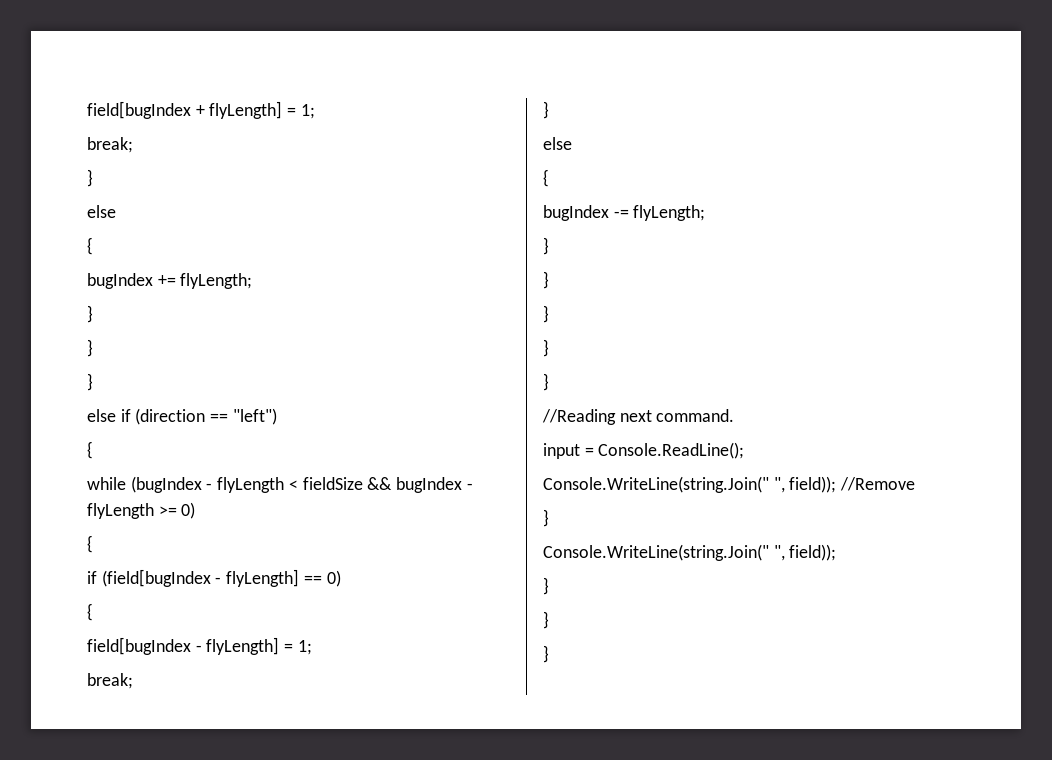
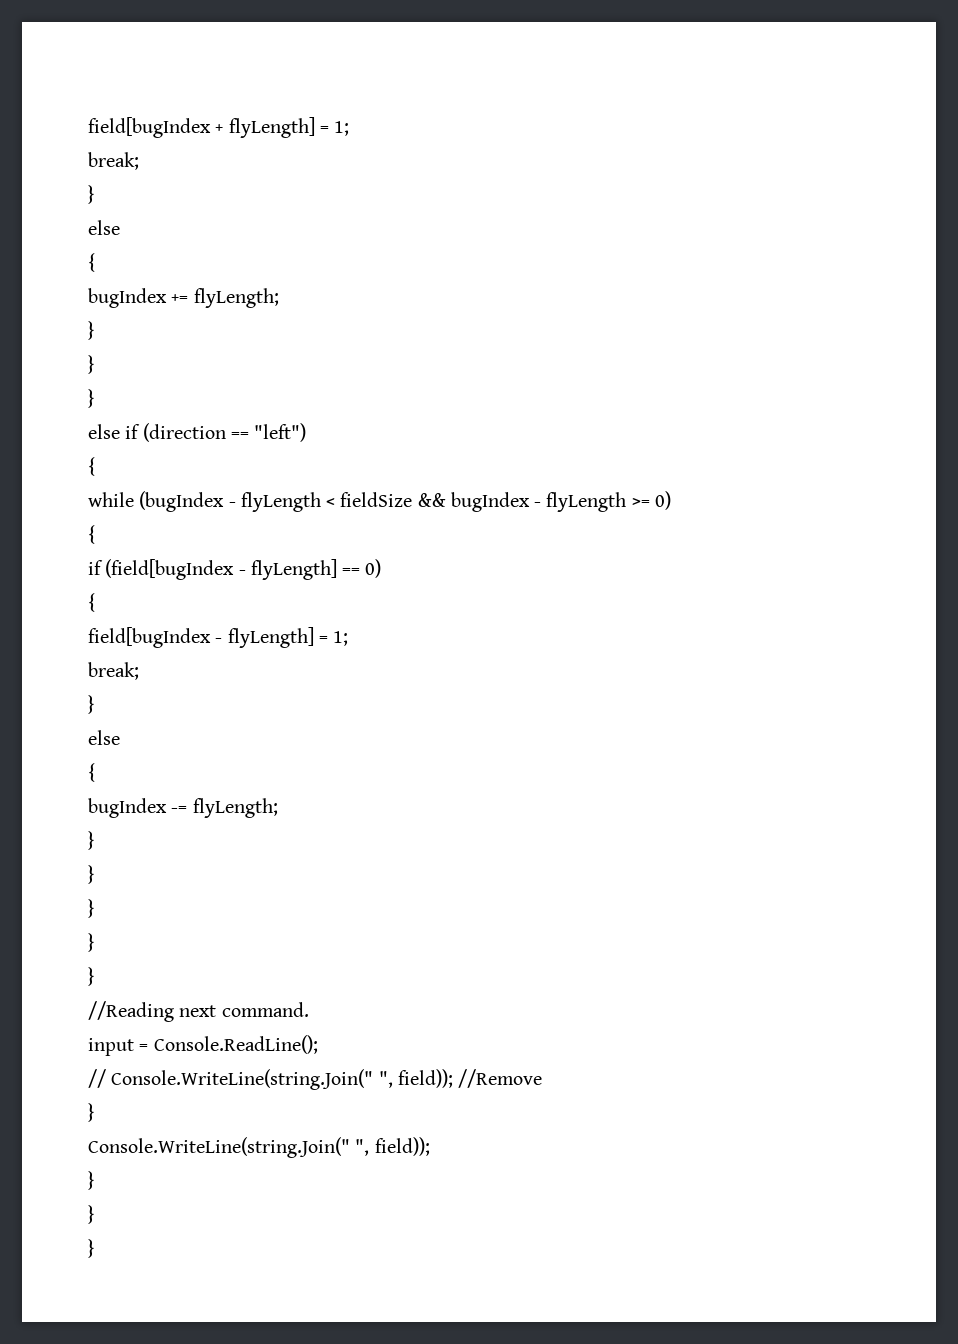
(745, 450) none -> [88,1069,106,1088] //

